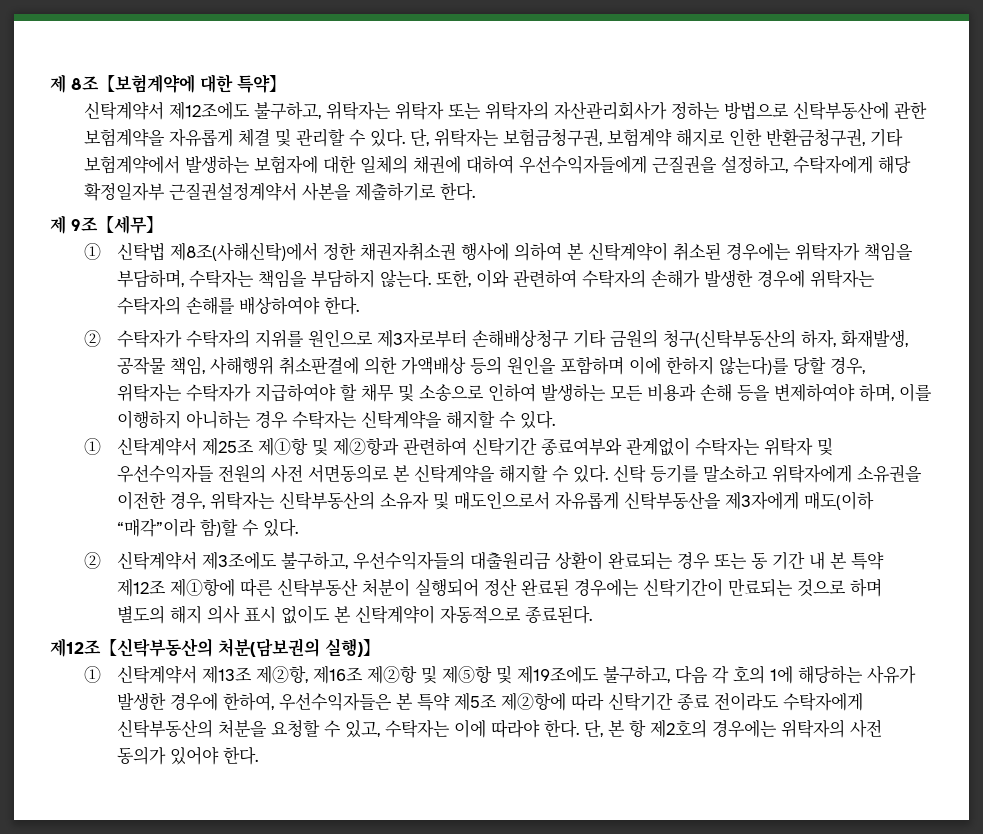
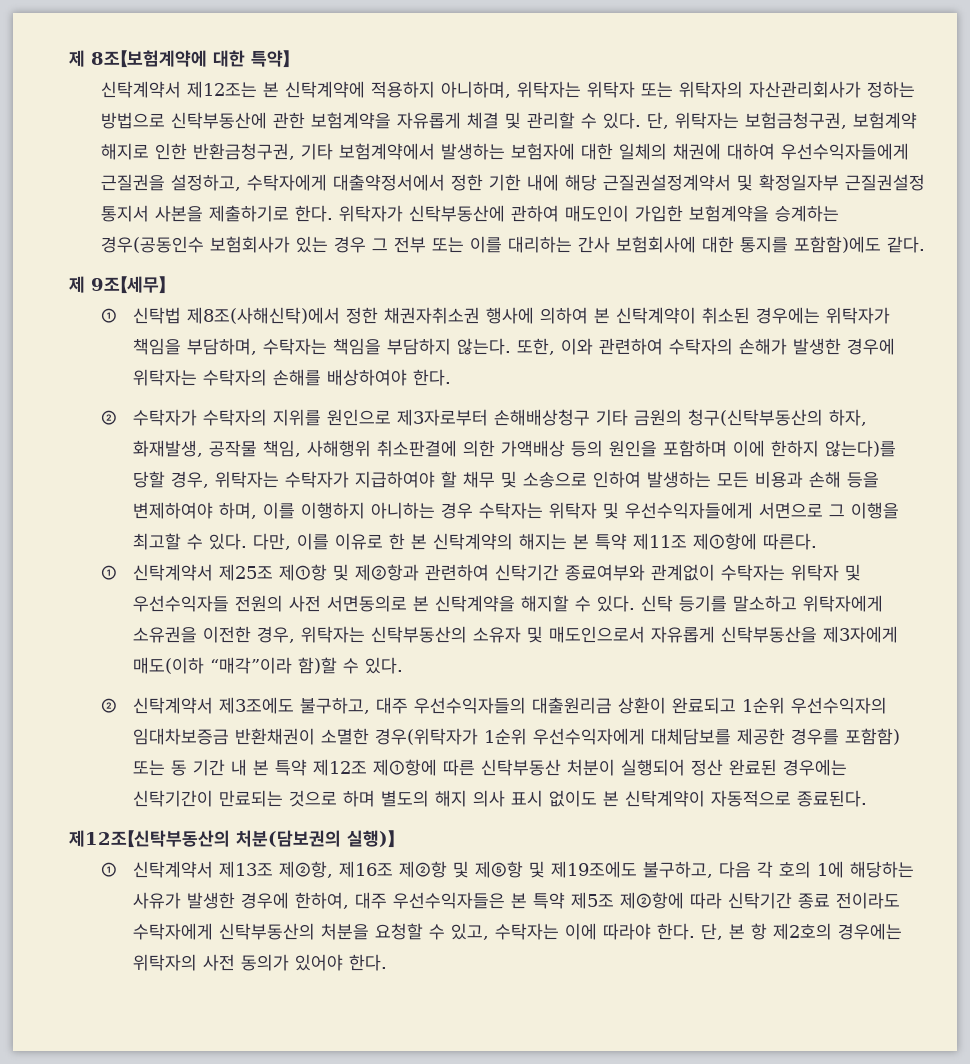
[168,101,321,120] 제12조에도 불구하고, -> [186,81,511,98] 제12조는 본 신탁계약에 적용하지 아니하며,
[877,155,911,174] [83,182,475,201] 해당 확정일자부 근질권설정계약서 사본을 제출하기로 한다. -> [332,174,925,191] [100,205,839,222] [100,236,925,253] 대출약정서에서 정한 기한 내에 해당 근질권설정계약서 및 확정일자부 근질권설정 통지서 사본을 제출하기로 한다. 위탁자가 신탁부동산에 관하여 매도인이 가입한 보험계약을 승계하는 경우(공동인수 보험회사가 있는 경우 그 전부 또는 이를 대리하는 간사 보험회사에 대한 통지를 포함함)에도 같다.
[361,410,556,429] 신탁계약을 해지할 수 있다. -> [548,502,899,519] [132,533,817,550] 위탁자 및 우선수익자들에게 서면으로 그 이행을 최고할 수 있다. 다만, 이를 이유로 한 본 신탁계약의 해지는 본 특약 제11조 제①항에 따른다.
(349, 561) none -> [375,697,408,714] 대주
[608,552,711,570] 완료되는 경우 -> [671,697,887,714] [132,728,900,745] 완료되고 1순위 우선수익자의 임대차보증금 반환채권이 소멸한 경우(위탁자가 1순위 우선수익자에게 대체담보를 제공한 경우를 포함함)
(275, 701) none -> [354,892,387,909] 대주

